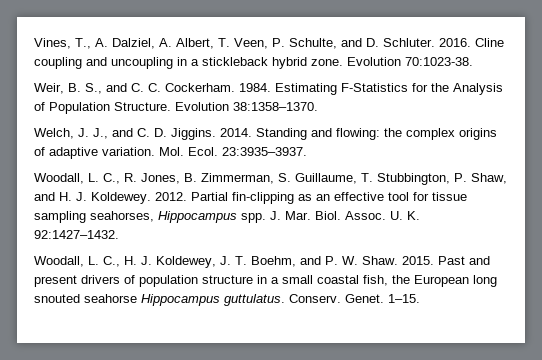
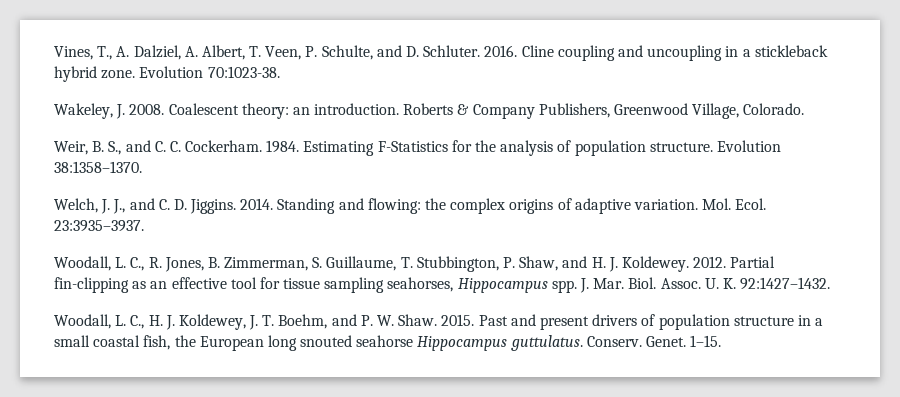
(473, 61) none -> [54,103,805,119] // Wakeley, J. 2008. Coalescent theory: an introduction. Roberts & Company Publishers, Greenwood Village, Colorado.
[453,83,503,95] [34,102,171,114] Analysis of Population Structure. -> [500,140,713,156] analysis of population structure.

